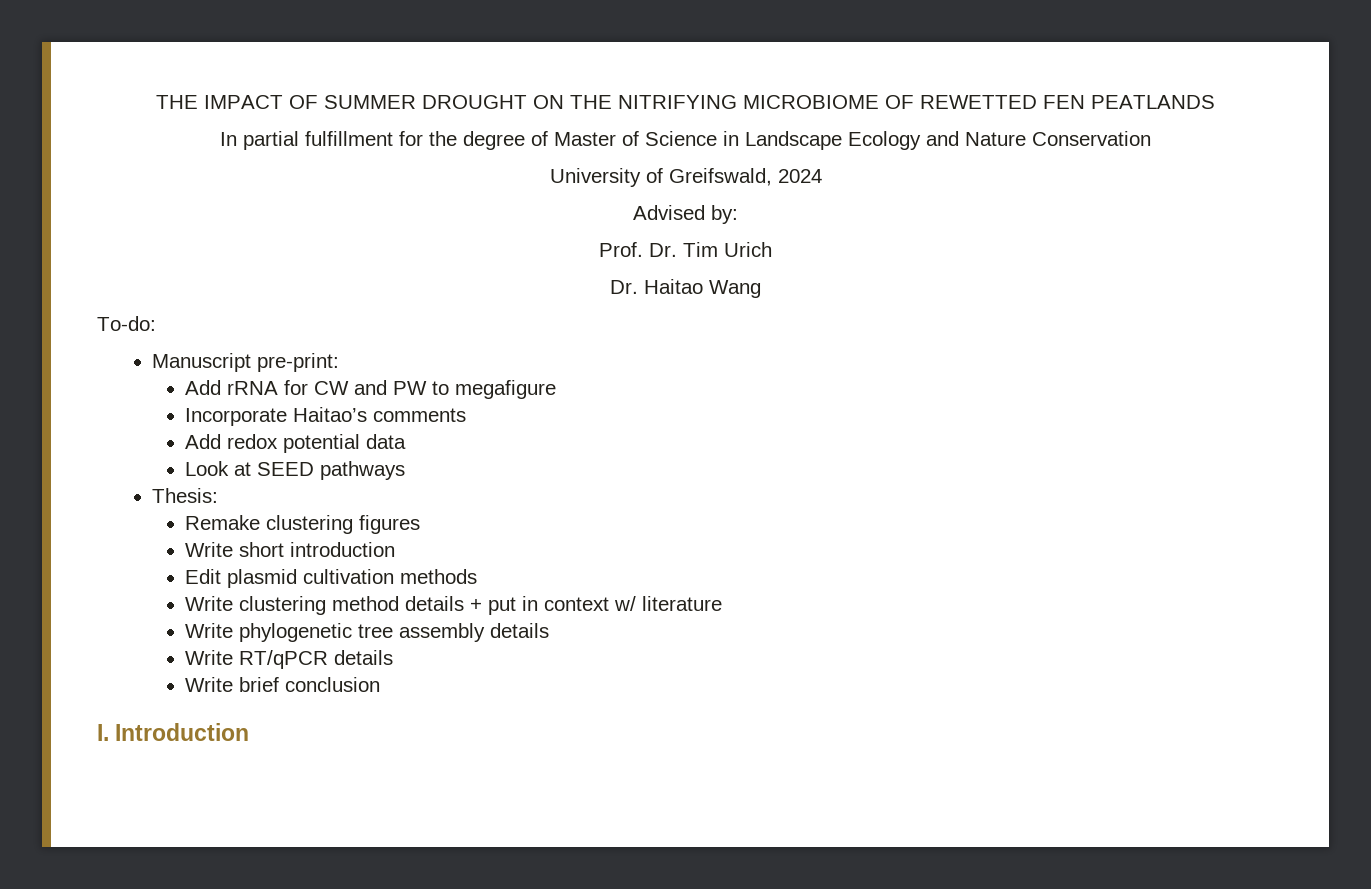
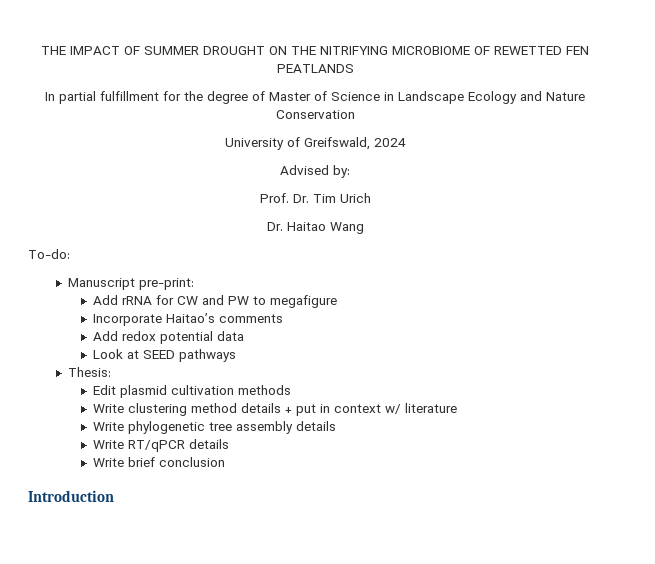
[185,515,421,534] [185,542,396,557] // Remake clustering figures // Write short introduction -> (111, 372) none
[97,724,109,741] I. -> (225, 462) none

